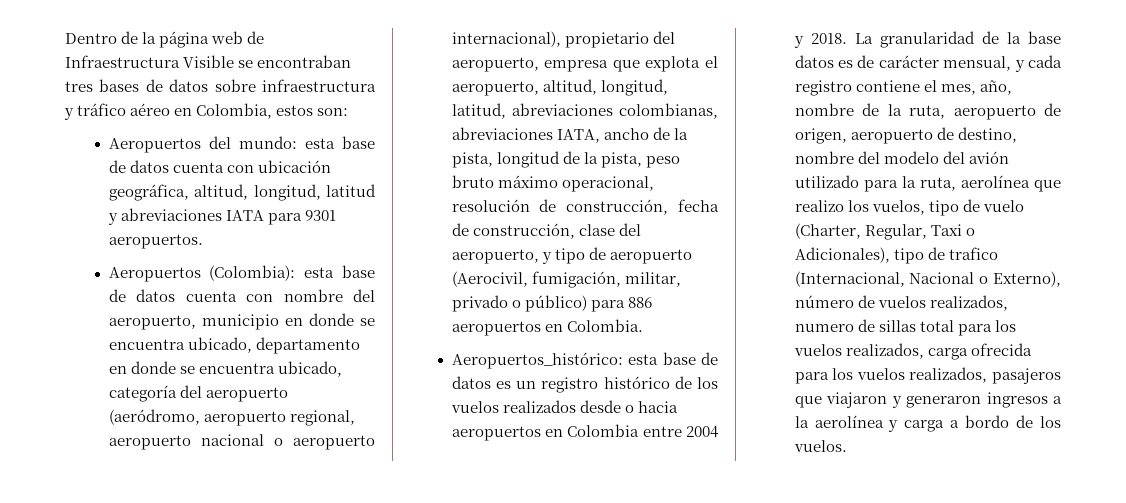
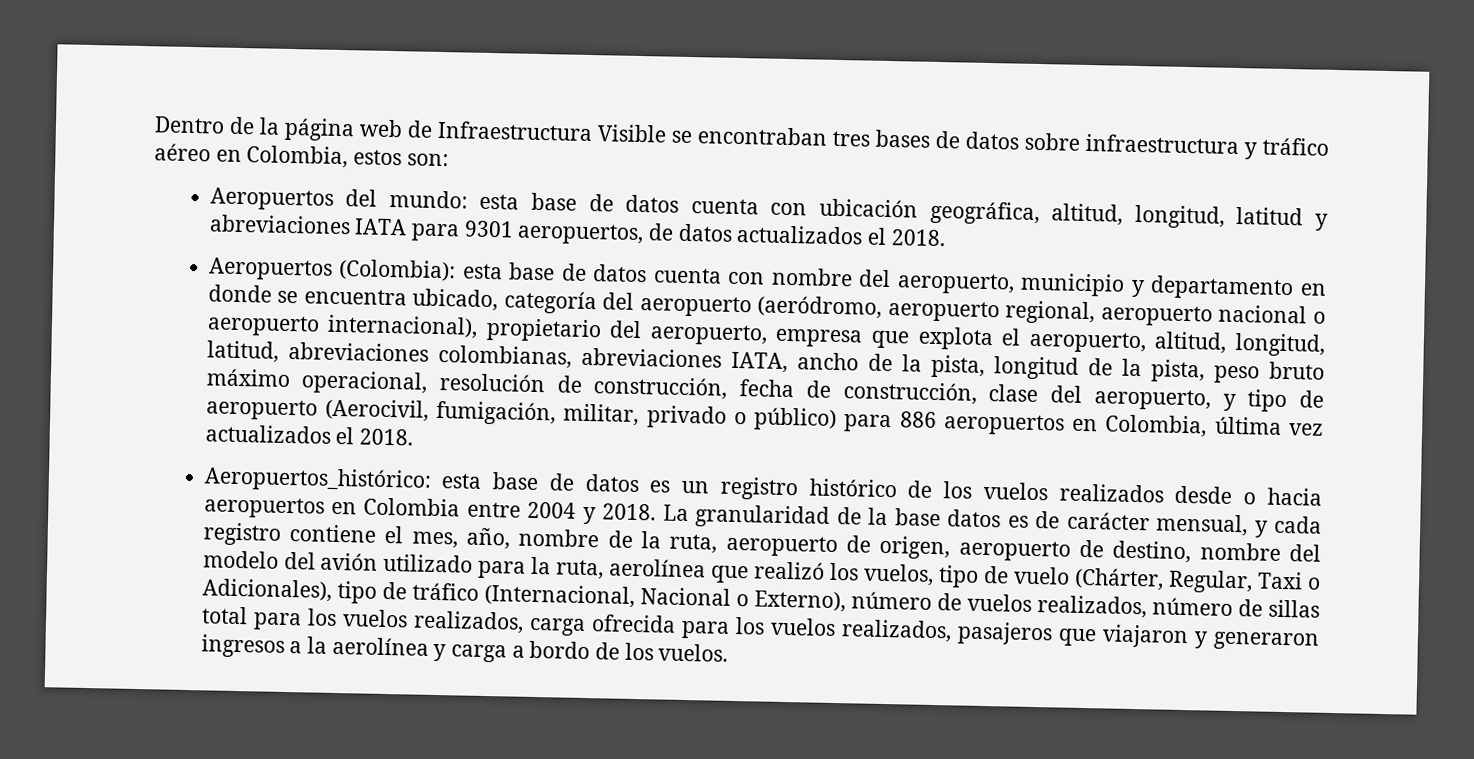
[108,234,203,249] aeropuertos. -> [517,222,946,247] aeropuertos, de datos actualizados el 2018.
[284,313,376,326] [108,337,252,353] en donde se encuentra ubicado, -> [1130,279,1145,298] y
[566,319,643,332] Colombia. -> [1104,414,1324,438] [204,424,413,446] Colombia, última vez actualizados el 2018.
[794,200,844,212] realizo -> [754,561,826,580] realizó
[794,223,861,239] (Charter, -> [1074,567,1165,591] (Chárter,
[948,247,998,260] trafico -> [411,582,479,601] tráfico
[794,324,854,332] numero -> [1151,597,1233,616] número

